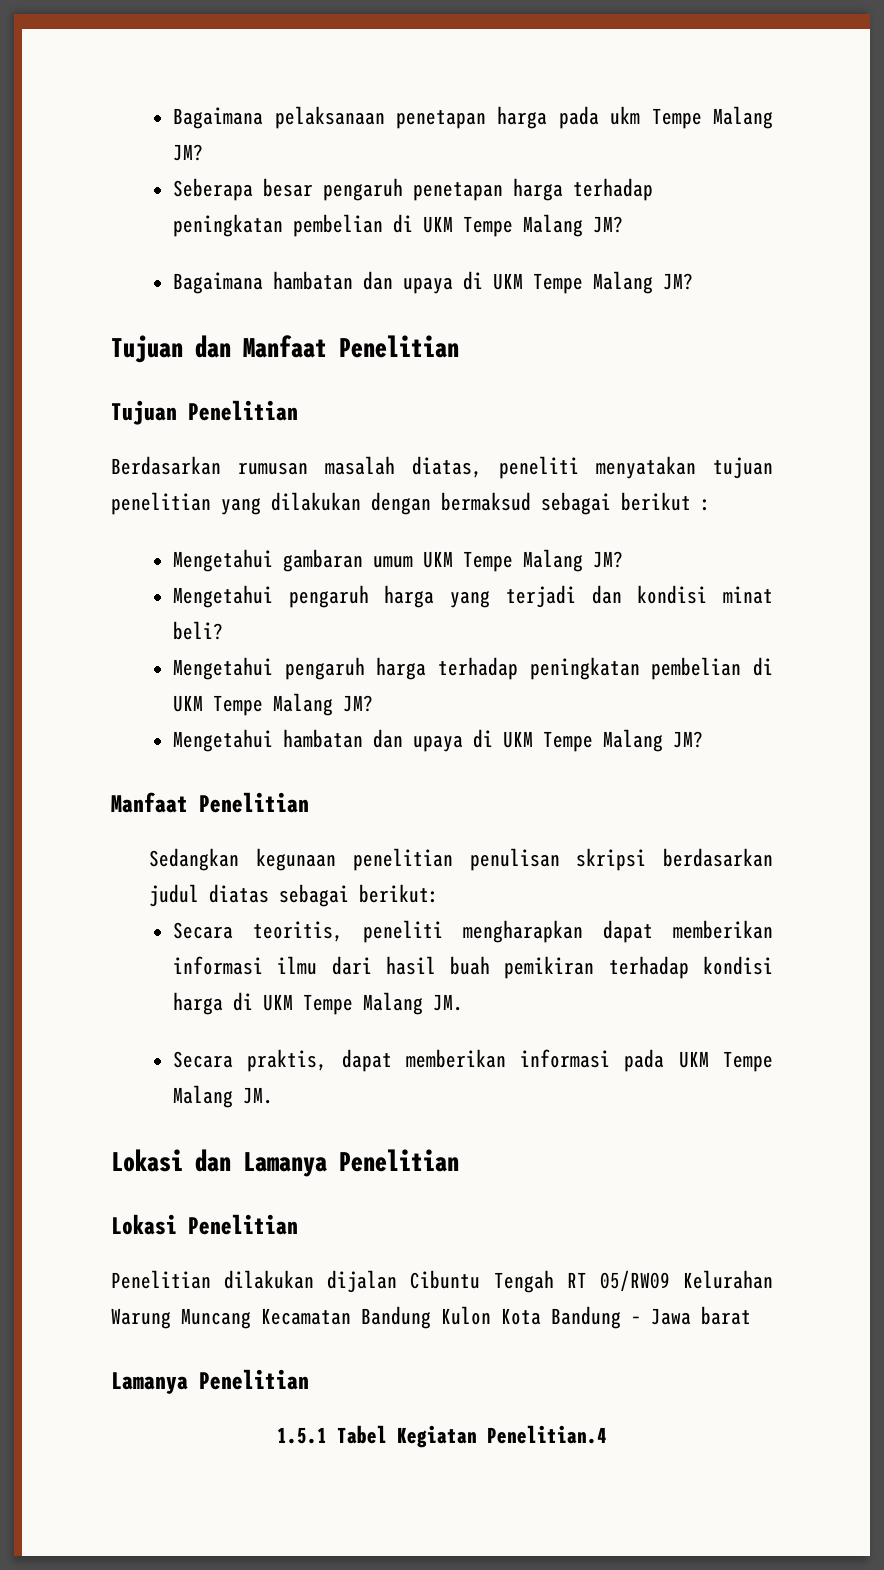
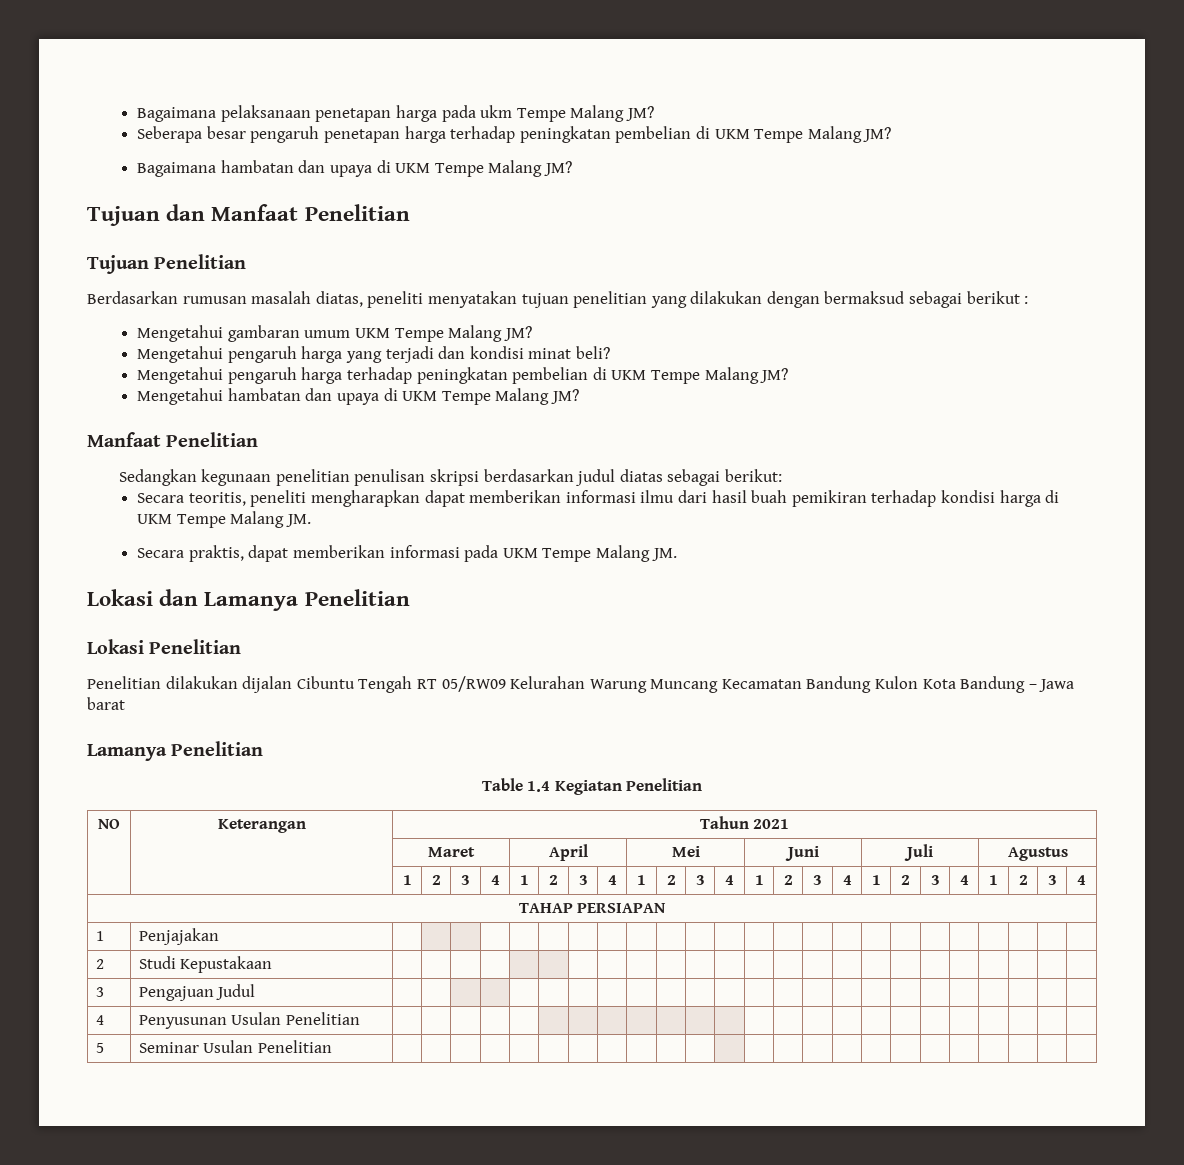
[277,1425,607,1448] 1.5.1 Tabel Kegiatan Penelitian.4 -> [481,778,703,795] [98,819,120,829] [217,819,306,833] [699,816,790,829] [428,847,476,857] [548,844,588,861] [671,846,700,857] [784,846,819,861] [904,844,933,861] [1007,847,1068,861] [402,875,412,885] [431,875,441,885] [461,875,470,885] [490,875,500,885] [519,875,529,885] [549,875,558,885] [578,875,588,885] [607,875,617,885] [637,875,646,885] [666,875,676,885] [695,875,705,885] [725,875,734,885] [754,875,764,885] [783,875,793,885] [813,875,822,885] [842,875,852,885] [871,875,881,885] [901,875,910,885] [930,875,940,885] [959,875,969,885] [989,875,998,885] [1018,875,1028,885] [1047,875,1057,885] [1077,875,1086,885] [518,903,667,913] [95,931,104,941] [138,928,219,945] [95,959,104,969] [138,956,273,973] [95,987,104,997] [138,984,256,1001] [95,1015,104,1025] [138,1012,360,1029] [95,1043,104,1053] [138,1040,332,1053] Table 1.4 Kegiatan Penelitian // NO | Keterangan | Tahun 2021 // | | Maret | April | Mei | Juni | Juli | Agustus // | | 1 | 2 | 3 | 4 | 1 | 2 | 3 | 4 | 1 | 2 | 3 | 4 | 1 | 2 | 3 | 4 | 1 | 2 | 3 | 4 | 1 | 2 | 3 | 4 // TAHAP PERSIAPAN // 1 | Penjajakan | | | | | | | | | | | | | | | | | | | | | | | | // 2 | Studi Kepustakaan | | | | | | | | | | | | | | | | | | | | | | | | // 3 | Pengajuan Judul | | | | | | | | | | | | | | | | | | | | | | | | // 4 | Penyusunan Usulan Penelitian | | | | | | | | | | | | | | | | | | | | | | | | // 5 | Seminar Usulan Penelitian | | | | | | | | | | | | | | | | | | | | | | | |

